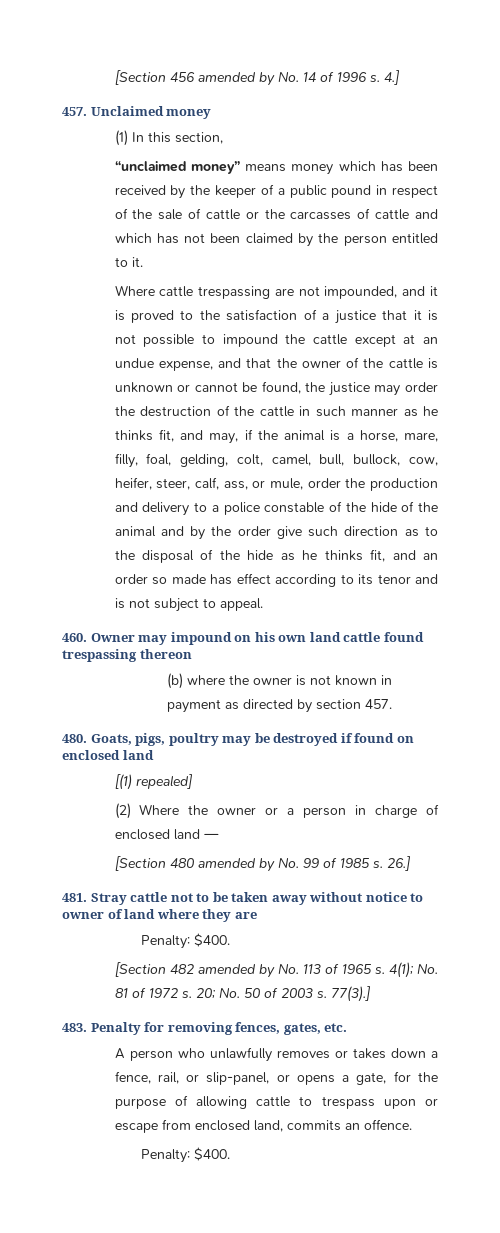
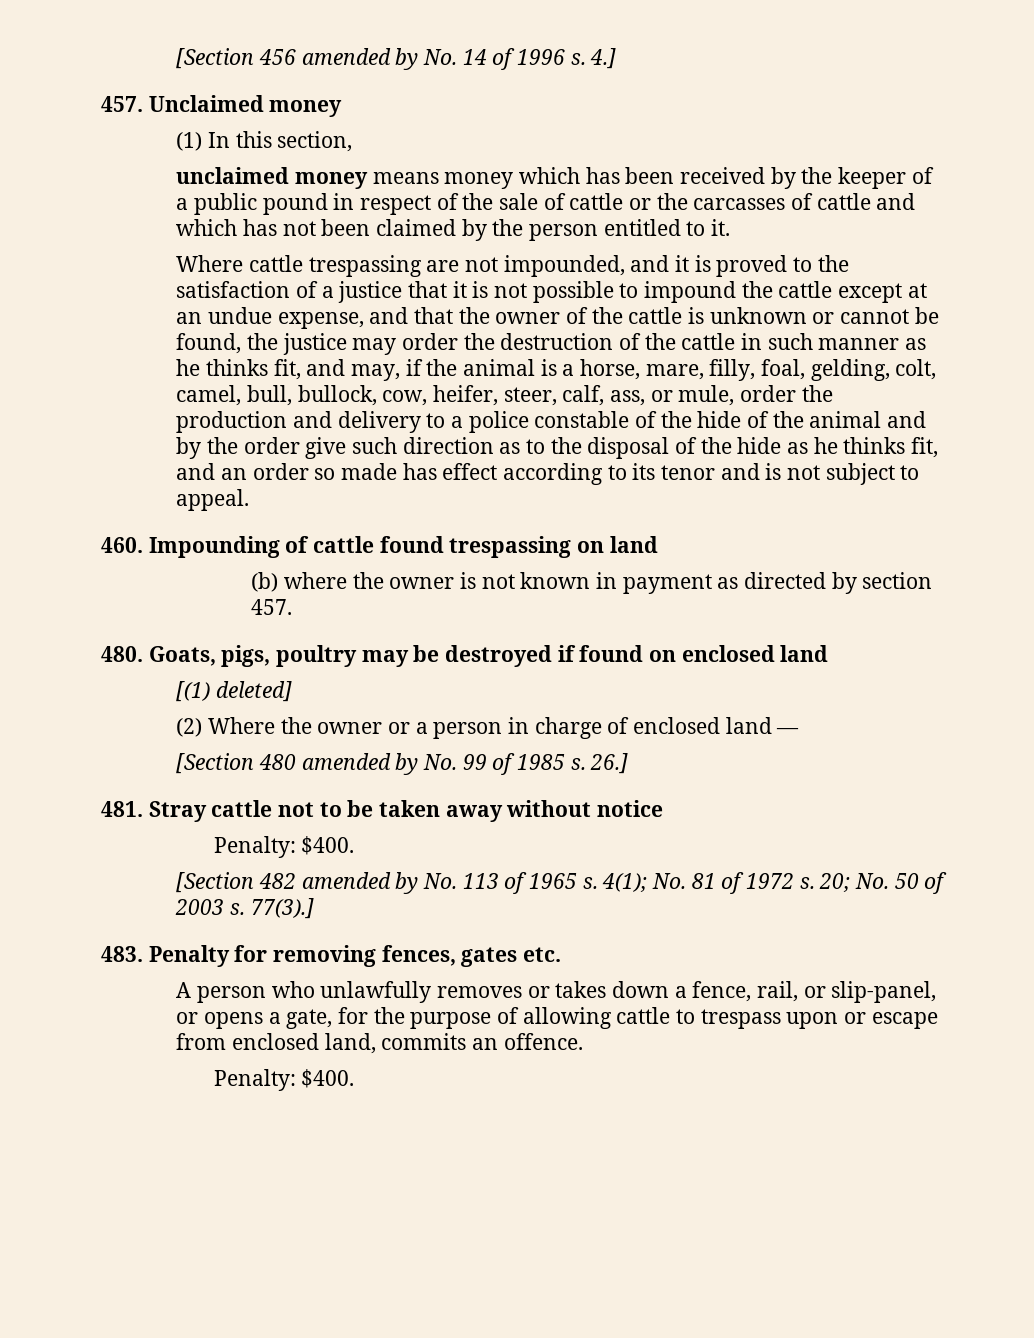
[114,160,240,174] “unclaimed money” -> [176,167,368,189] unclaimed money
[90,632,341,645] Owner may impound on his own land -> [148,536,310,558] Impounding of
[139,649,192,659] thereon -> [577,536,658,553] on land
[135,774,193,789] repealed] -> [215,681,292,702] deleted]
[410,893,424,902] [62,909,257,922] to owner of land where they are -> (664, 808) none
[283,1023,321,1035] gates, -> [461,947,518,967] gates

